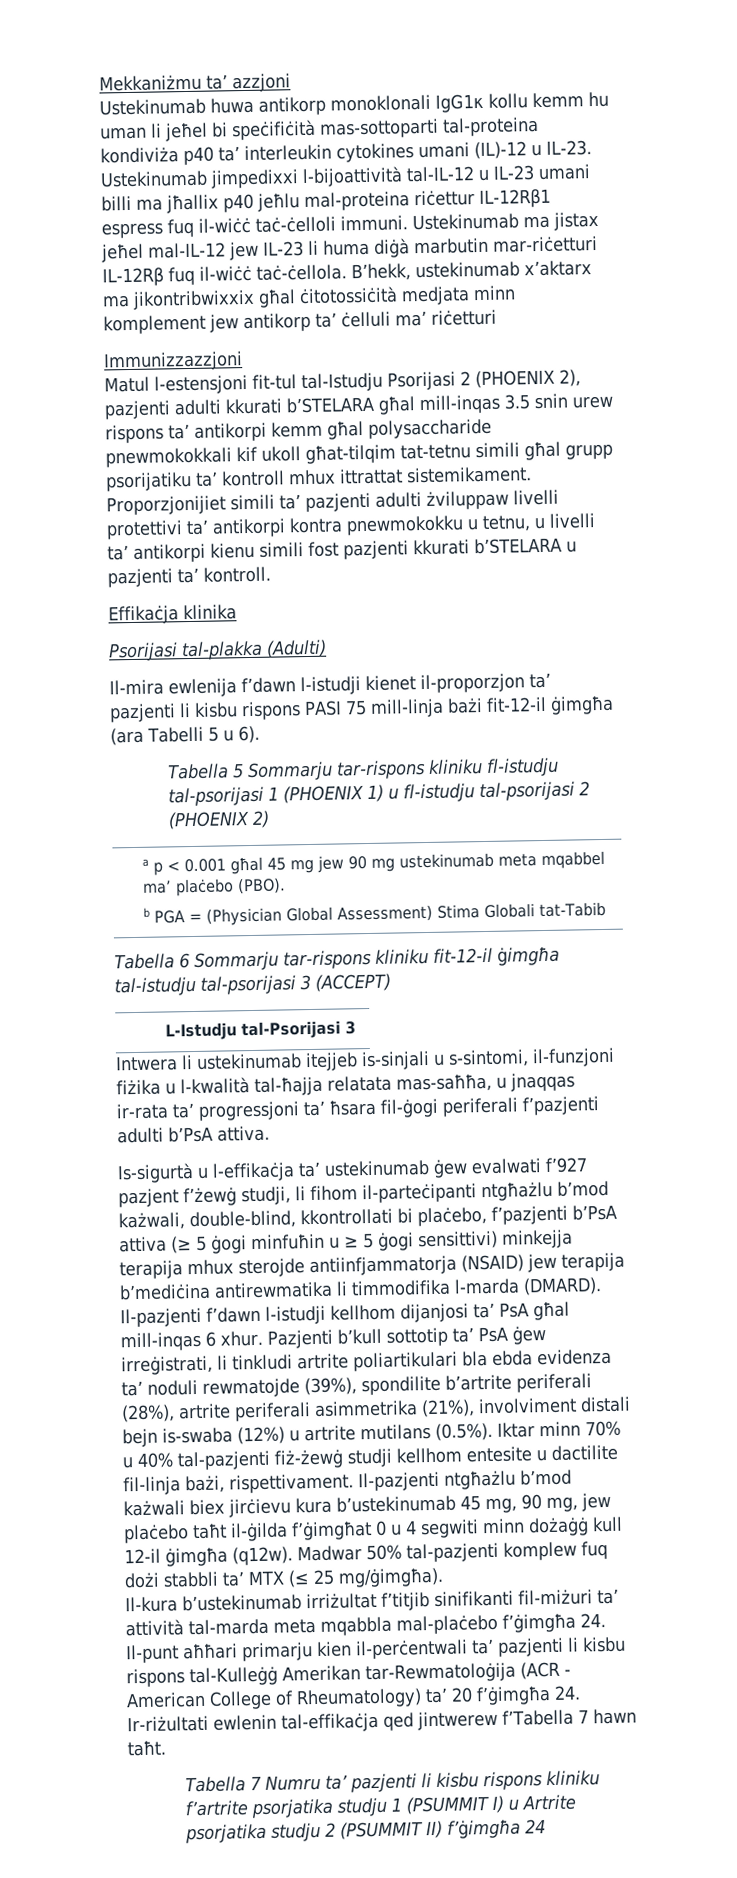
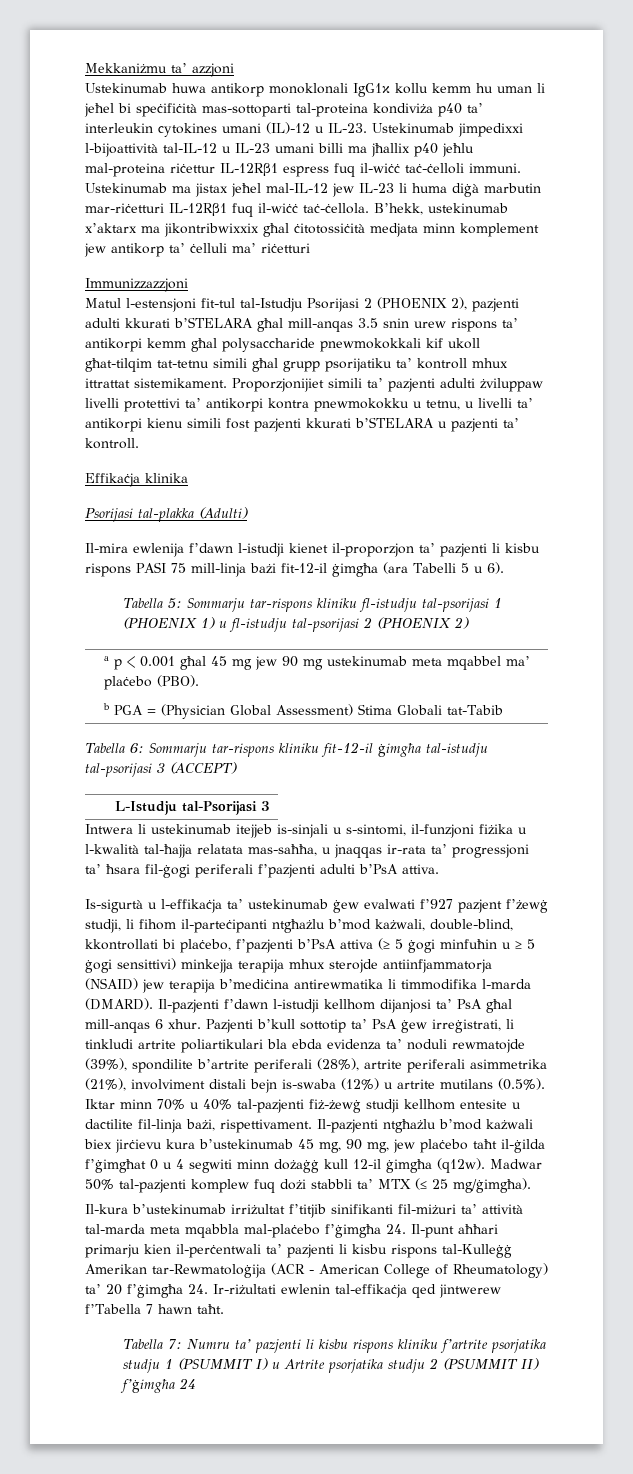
[102,267,164,287] IL-12Rβ -> [169,203,227,216] IL-12Rβ1
[418,394,501,415] mill-inqas -> [288,318,353,332] mill-anqas
[232,763,245,779] 5 -> [167,598,182,609] 5:
[178,953,190,969] 6 -> [129,743,144,753] 6:
[120,1331,202,1352] mill-inqas -> [85,1019,150,1033] mill-anqas
[250,1775,263,1791] 7 -> [167,1339,182,1349] 7:

